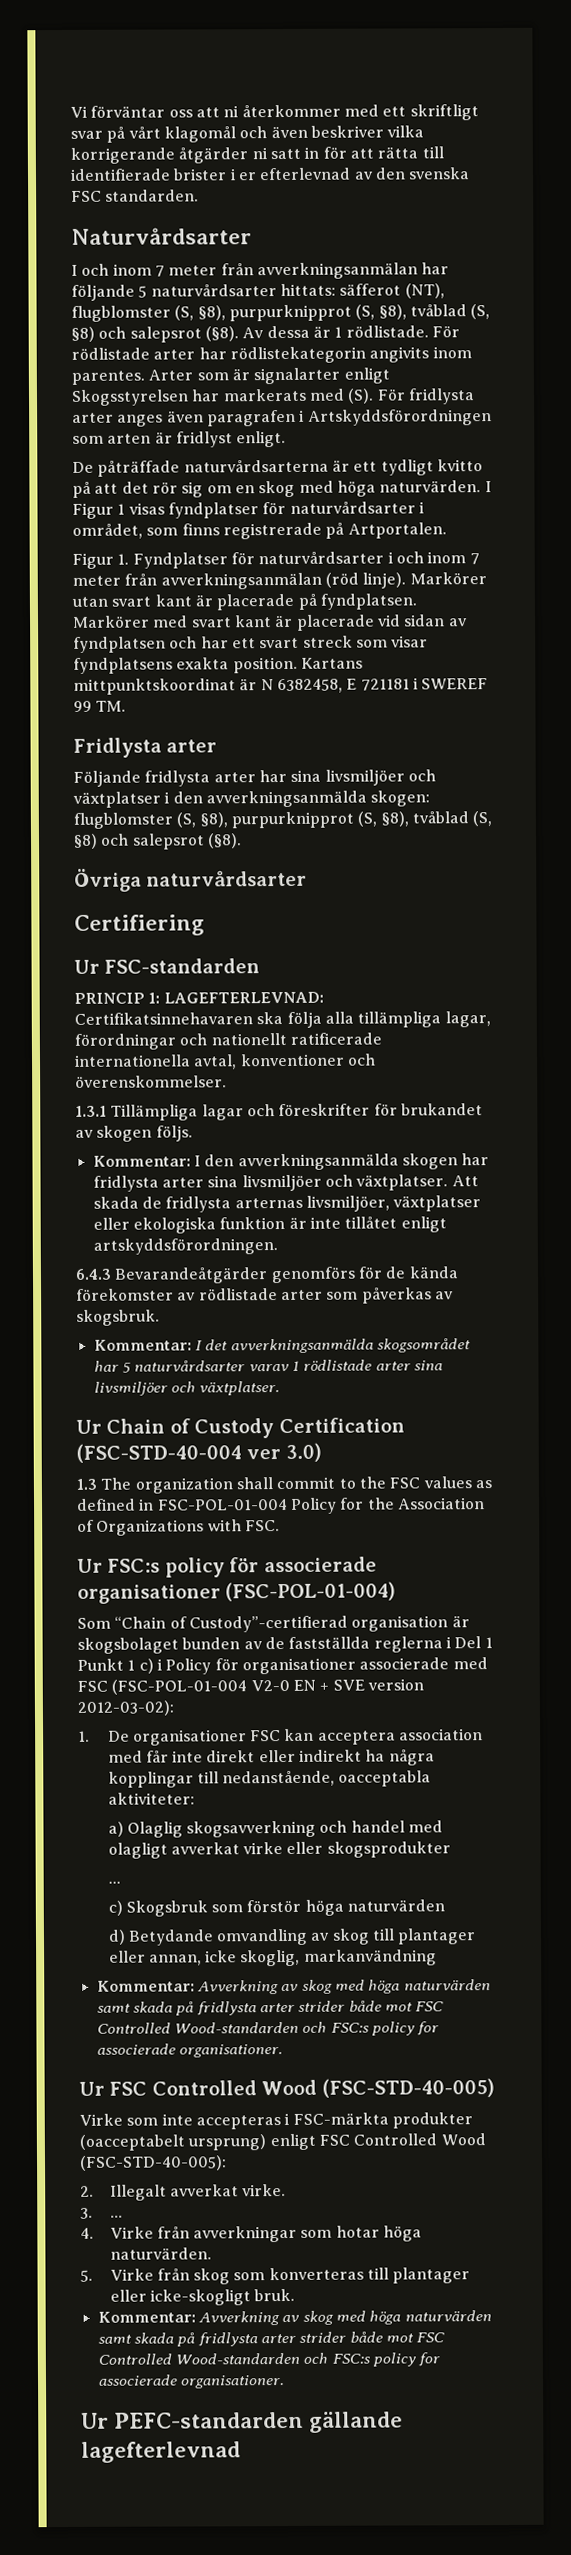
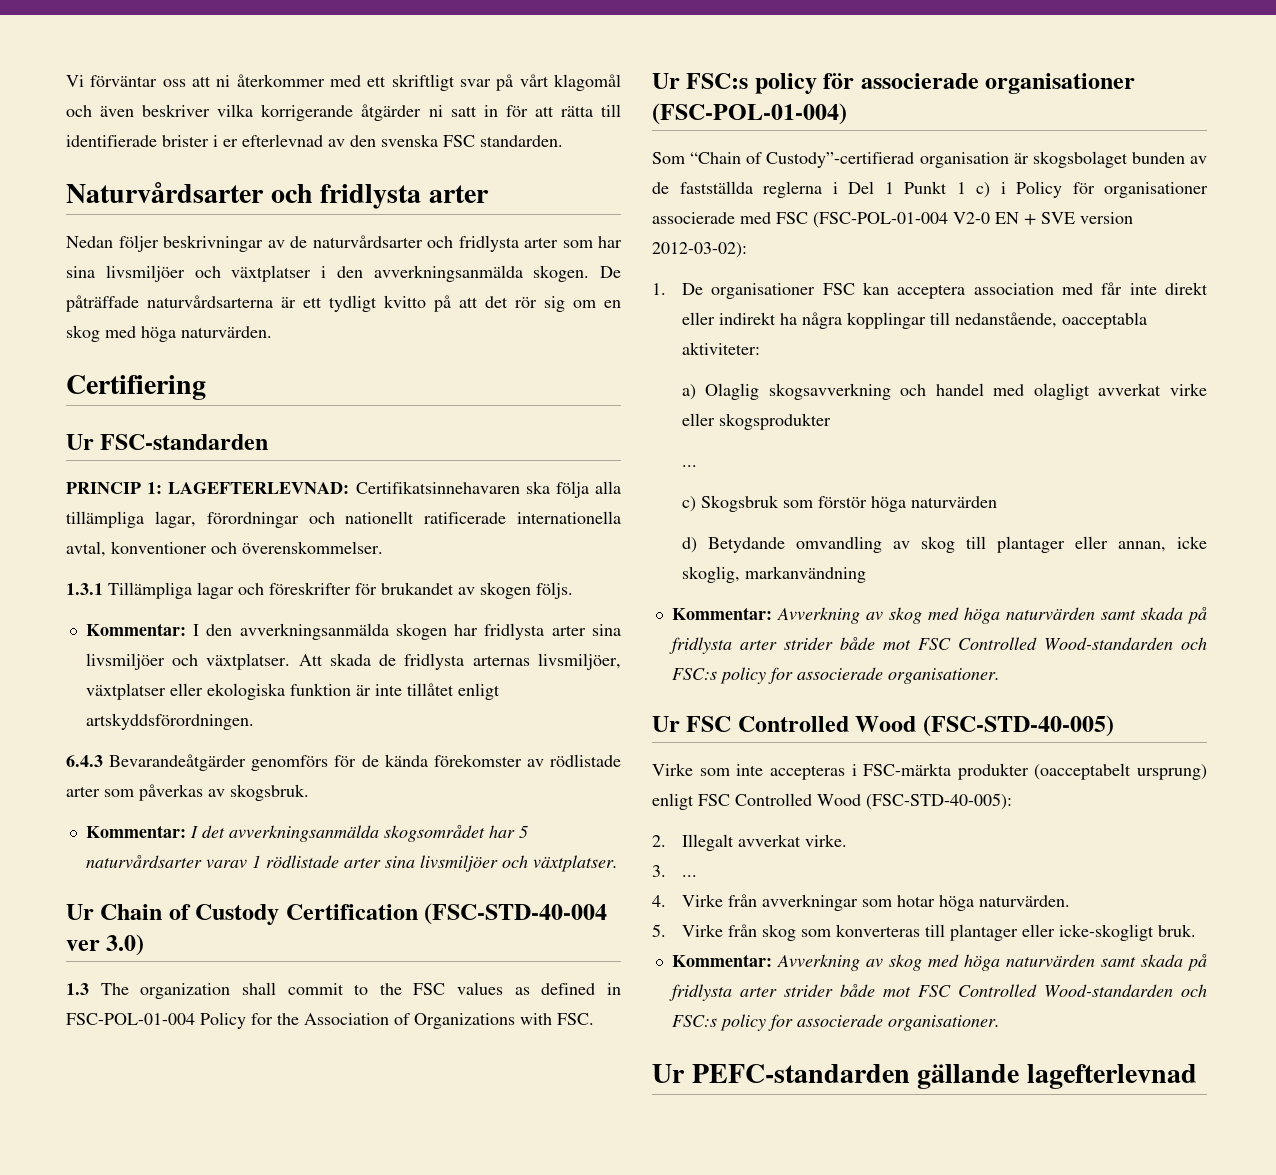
[71,262,450,280] [71,283,445,301] [71,304,491,322] [71,325,460,343] [71,346,472,364] [71,367,390,385] [71,388,475,406] [72,409,492,427] [72,430,287,448] // I och inom 7 meter från avverkningsanmälan har följande 5 naturvårdsarter hittats: säfferot (NT), flugblomster (S, §8), purpurknipprot (S, §8), tvåblad (S, §8) och salepsrot (§8). Av dessa är 1 rödlistade. För rödlistade arter har rödlistekategorin angivits inom parentes. Arter som är signalarter enligt Skogsstyrelsen har markerats med (S). För fridlysta arter anges även paragrafen i Artskyddsförordningen som arten är fridlyst enligt. // -> [270,184,489,209] [66,235,622,252] [66,265,590,282] och fridlysta arter // Nedan följer beskrivningar av de naturvårdsarter och fridlysta arter som har sina livsmiljöer och växtplatser i den avverkningsanmälda skogen.
[484,481,492,493] [72,501,425,519] [72,522,447,540] [72,551,480,569] [72,572,487,590] [72,593,417,611] [72,614,468,631] [73,635,429,653] [73,656,363,674] [73,677,489,695] [73,700,127,712] [73,737,218,758] [73,769,436,787] [73,790,431,808] [73,811,493,829] [73,833,242,850] [74,868,308,892] I Figur 1 visas fyndplatser för naturvårdsarter i området, som finns registrerade på Artportalen. // Figur 1. Fyndplatser för naturvårdsarter i och inom 7 meter från avverkningsanmälan (röd linje). Markörer utan svart kant är placerade på fyndplatsen. Markörer med svart kant är placerade vid sidan av fyndplatsen och har ett svart streck som visar fyndplatsens exakta position. Kartans mittpunktskoordinat är N 6382458, E 721181 i SWEREF 99 TM. // Fridlysta arter // Följande fridlysta arter har sina livsmiljöer och växtplatser i den avverkningsanmälda skogen: flugblomster (S, §8), purpurknipprot (S, §8), tvåblad (S, §8) och salepsrot (§8). // Övriga naturvårdsarter -> (272, 332) none

